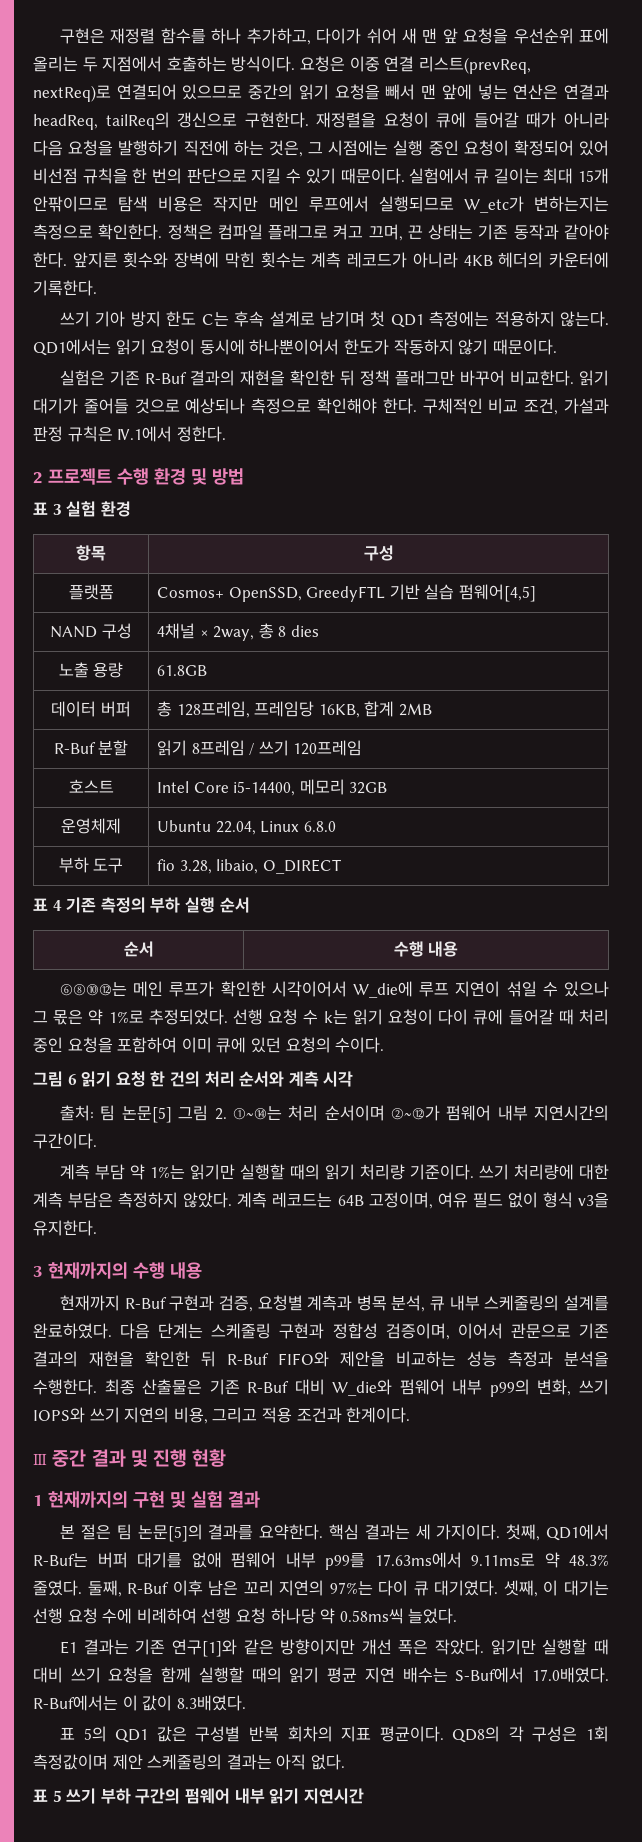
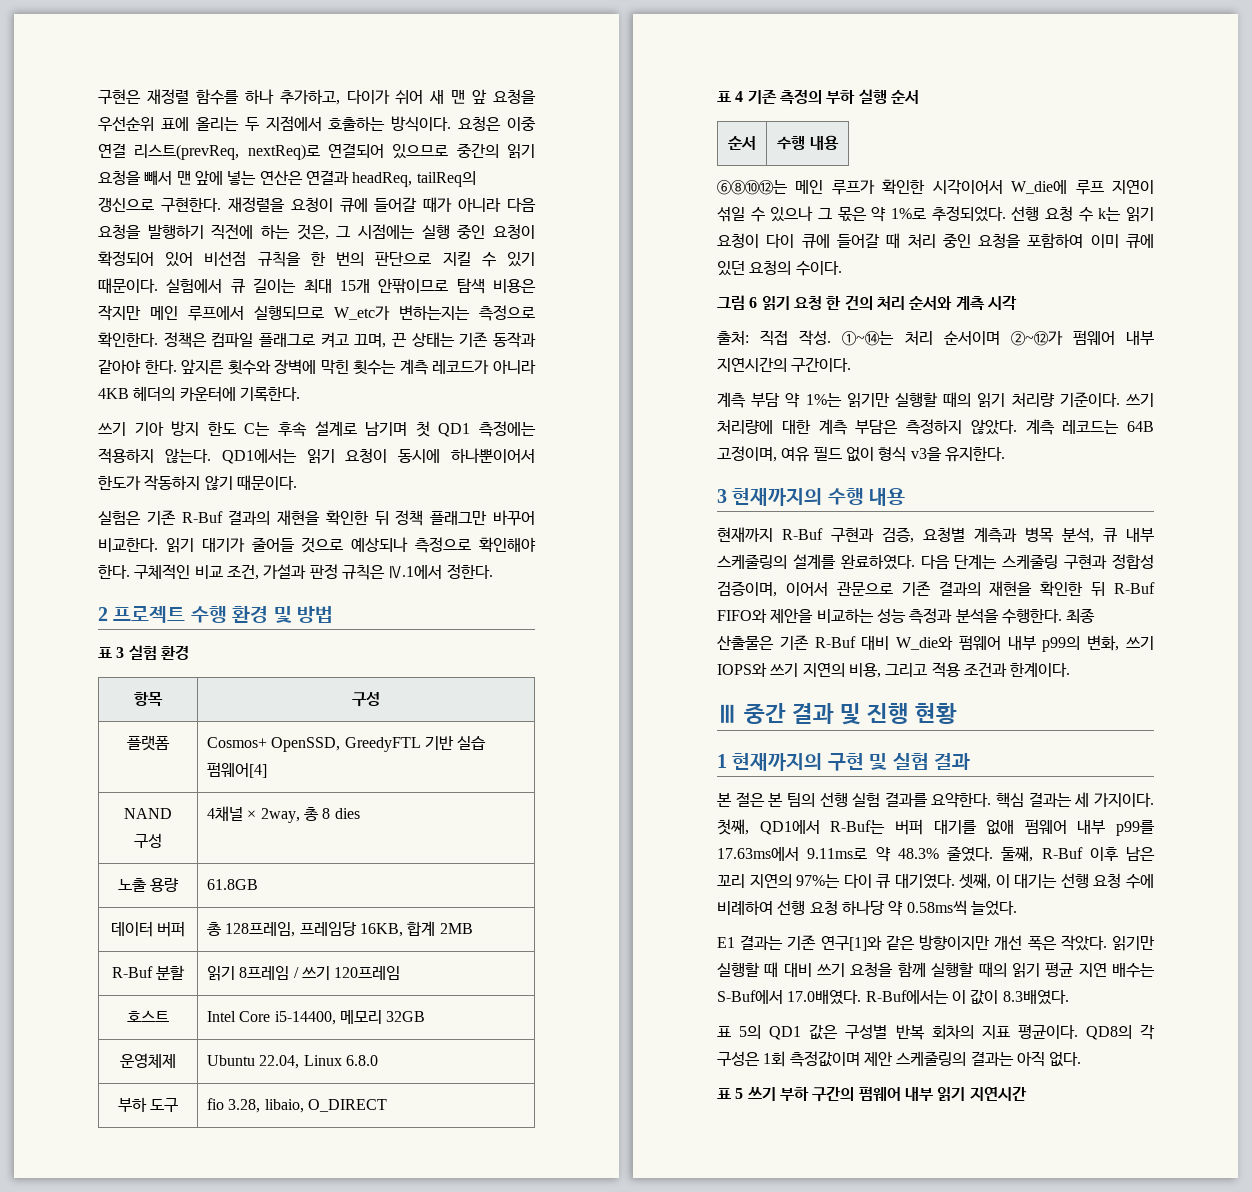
[458,584,536,602] 펌웨어[4,5] -> [207,762,268,778] 펌웨어[4]
[100,1105,227,1123] 팀 논문[5] 그림 2. -> [760,330,832,346] 직접 작성.
[116,1524,203,1542] 팀 논문[5]의 -> [768,792,881,807] 본 팀의 선행 실험

